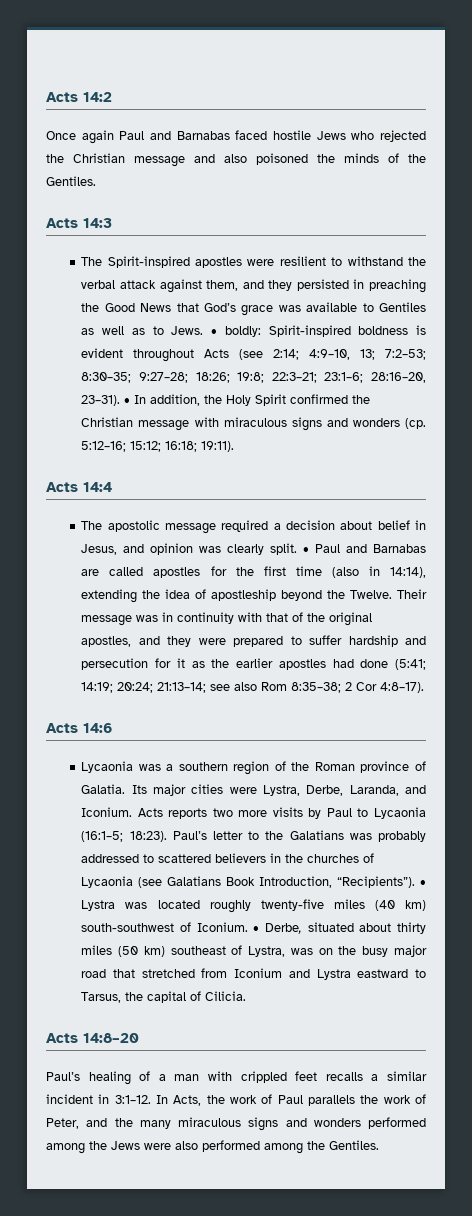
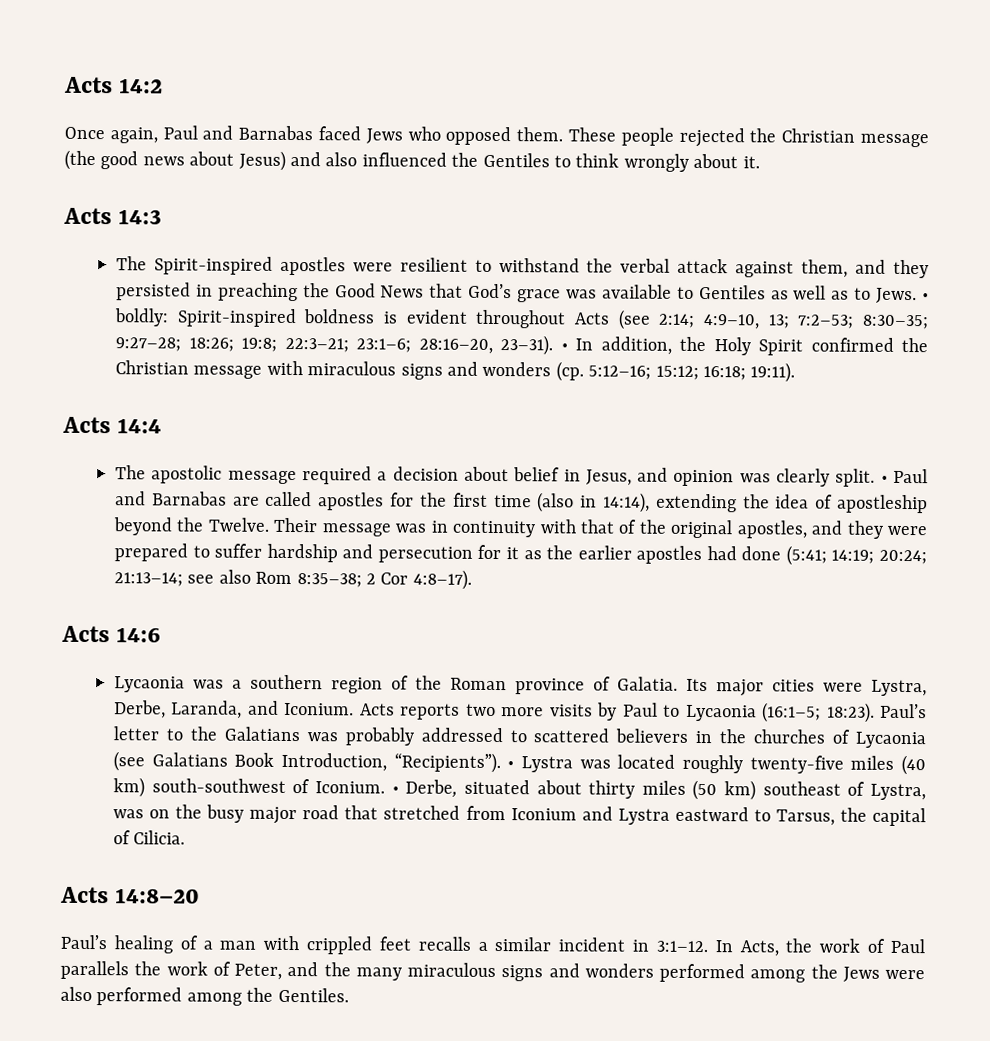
[81,130,114,144] again -> [109,127,158,144] again,
[273,130,311,140] hostile -> (361, 133) none
[380,130,427,142] [46,153,426,167] [46,176,96,186] rejected the Christian message and also poisoned the minds of the Gentiles. -> [445,126,929,148] [64,149,760,172] opposed them. These people rejected the Christian message (the good news about Jesus) and also influenced the Gentiles to think wrongly about it.

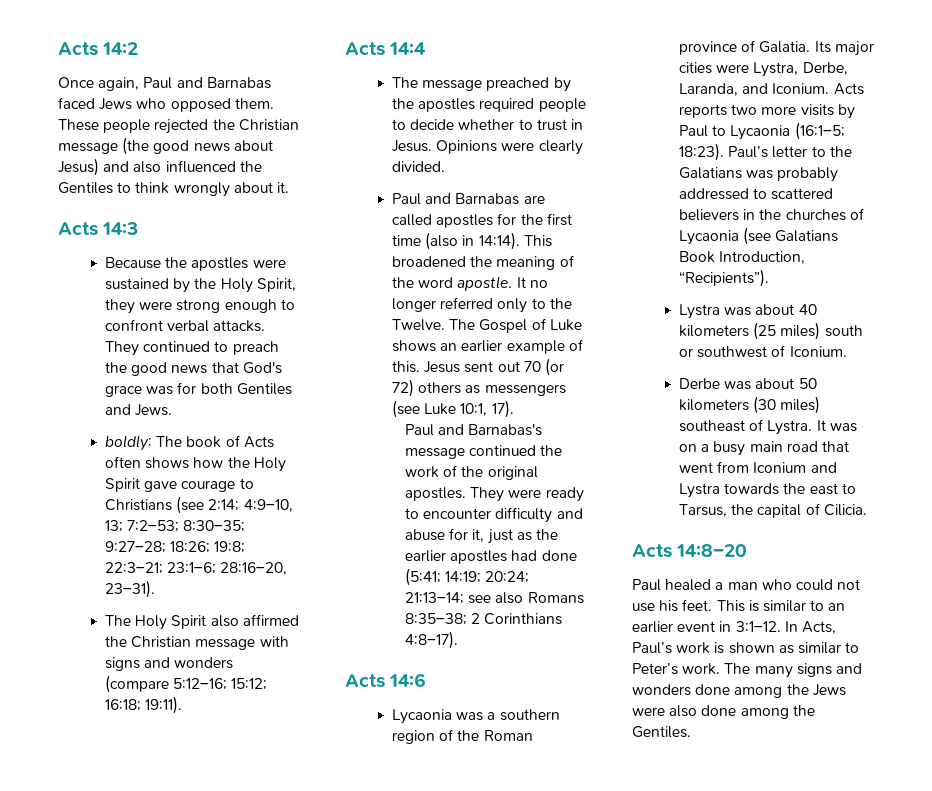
[116,256,930,279] [116,282,930,304] [114,308,611,329] The Spirit-inspired apostles were resilient to withstand the verbal attack against them, and they persisted in preaching the Good News that God’s grace was available to Gentiles as well as to Jews. • boldly: Spirit-inspired boldness is evident throughout Acts -> [105,257,286,271] [105,278,296,293] [105,299,295,314] [105,319,266,332] [105,341,279,356] [105,362,282,376] [105,382,292,397] [105,404,173,416] [105,435,274,451] [105,456,286,472] [105,478,254,492] [105,499,173,511] Because the apostles were sustained by the Holy Spirit, they were strong enough to confront verbal attacks. They continued to preach the good news that God's grace was for both Gentiles and Jews. // boldly: The book of Acts often shows how the Holy Spirit gave courage to Christians
[560,336,894,356] • In addition, the Holy Spirit confirmed -> [105,614,299,630] // The Holy Spirit also affirmed
[307,361,584,382] miraculous signs and wonders (cp. -> [105,657,234,671] [105,675,170,693] signs and wonders (compare
[151,465,888,487] apostolic message required a decision about belief in Jesus, and opinion was clearly split. • -> [422,77,571,92] [392,98,586,112] [392,119,583,131] [392,140,583,155] [392,161,446,172] message preached by the apostles required people to decide whether to trust in Jesus. Opinions were clearly divided. //
[602,492,929,514] [113,517,928,539] [114,543,519,563] 14:14), extending the idea of apostleship beyond the Twelve. Their message was in continuity with that of the original apostles, and they were prepared to suffer hardship and persecution for it -> [478,232,552,250] [392,255,574,270] [392,276,548,291] [392,297,572,313] [392,318,582,333] [392,339,583,354] [392,358,564,376] [392,379,566,397] [392,400,514,418] [404,424,543,436] [404,445,563,459] [404,465,538,480] [404,487,584,502] [404,507,583,523] [404,528,513,544] 14:14). This broadened the meaning of the word apostle. It no longer referred only to the Twelve. The Gospel of Luke shows an earlier example of this. Jesus sent out 70 (or 72) others as messengers (see Luke 10:1, 17). // Paul and Barnabas's message continued the work of the original apostles. They were ready to encounter difficulty and abuse for it, just
[255,571,293,585] Rom -> [527,592,584,604] Romans
[380,572,409,585] Cor -> [484,613,563,625] Corinthians
[507,761,515,769] • -> (770, 278) //
[617,754,926,776] [113,777,927,801] [113,804,298,825] located roughly twenty-five miles (40 km) south-southwest of Iconium. • Derbe, situated about thirty miles (50 km) southeast of Lystra, was on the busy major -> [755,304,817,315] [679,322,863,340] [679,345,847,358] [679,378,817,390] [679,396,821,414] [679,419,857,435] [679,441,783,456] about 40 kilometers (25 miles) south or southwest of Iconium. // Derbe was about 50 kilometers (30 miles) southeast of Lystra. It was on a busy main
[383,805,461,820] stretched -> [679,462,714,473] went
[674,806,749,822] eastward -> [724,483,838,495] towards the east
[60,934,926,957] [60,960,745,983] Paul’s healing of a man with crippled feet recalls a similar incident in 3:1–12. In Acts, the work of Paul parallels the work of Peter, and the many miraculous signs and wonders performed -> [632,579,861,591] [632,599,846,612] [632,621,836,634] [632,642,860,654] [632,663,862,678] [632,684,731,696] Paul healed a man who could not use his feet. This is similar to an earlier event in 3:1–12. In Acts, Paul’s work is shown as similar to Peter’s work. The many signs and wonders done
[96,987,183,1006] performed -> [701,705,737,716] done

